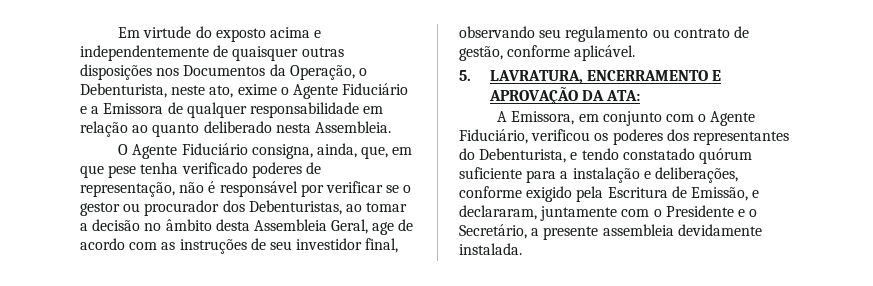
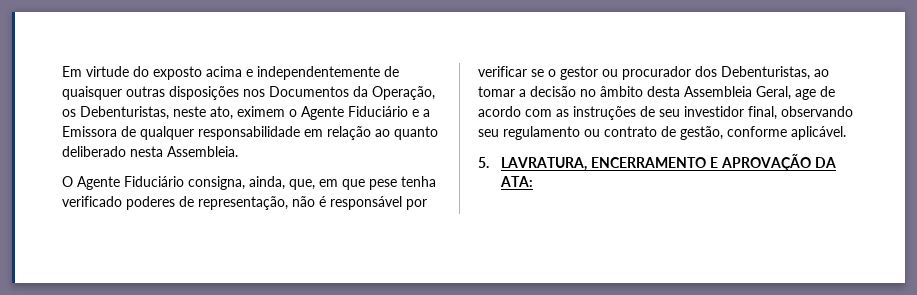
[358,68,367,76] [80,83,167,98] o Debenturista, -> [62,106,169,120] os Debenturistas,
[237,84,277,95] exime -> [237,106,285,117] eximem
[497,111,756,126] [459,129,789,145] [459,148,752,164] [459,167,738,183] [459,186,760,202] [459,205,758,221] [459,224,762,240] [459,243,522,255] // A Emissora, em conjunto com o Agente Fiduciário, verificou os poderes dos representantes do Debenturista, e tendo constatado quórum suficiente para a instalação e deliberações, conforme exigido pela Escritura de Emissão, e declararam, juntamente com o Presidente e o Secretário, a presente assembleia devidamente instalada. -> (534, 181) none

